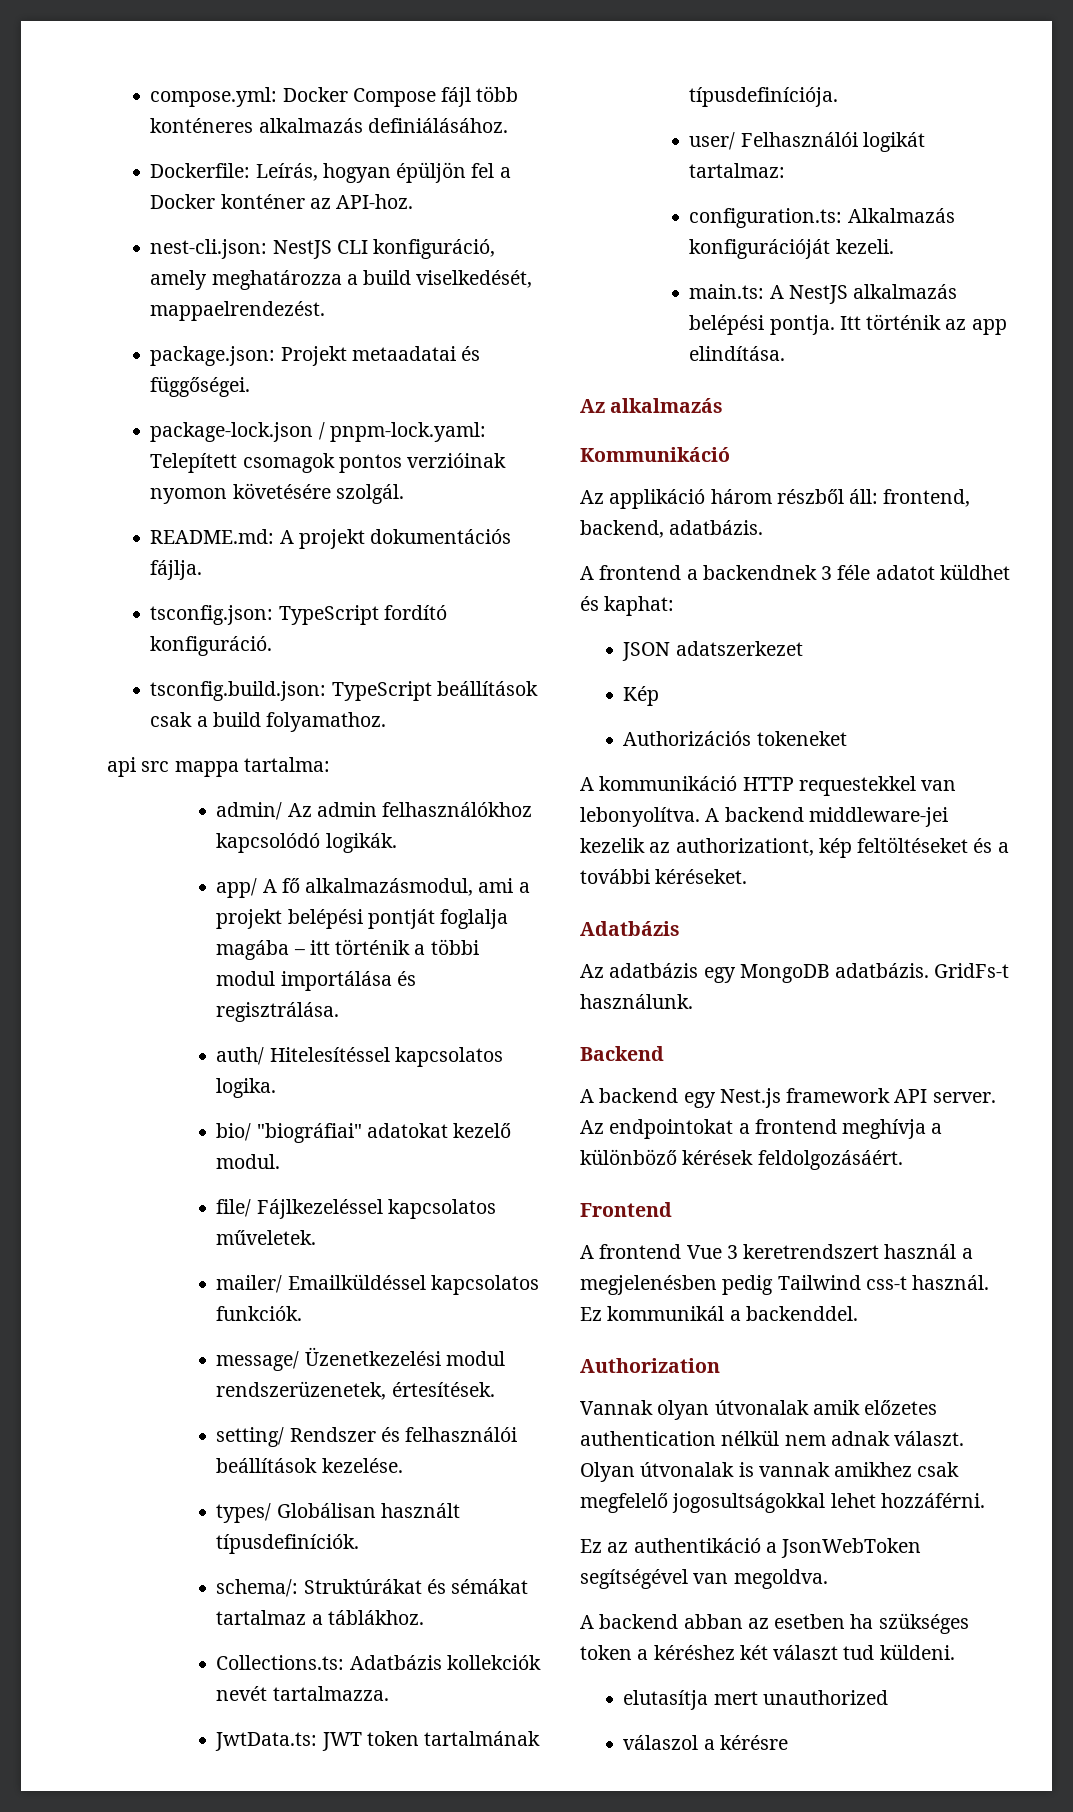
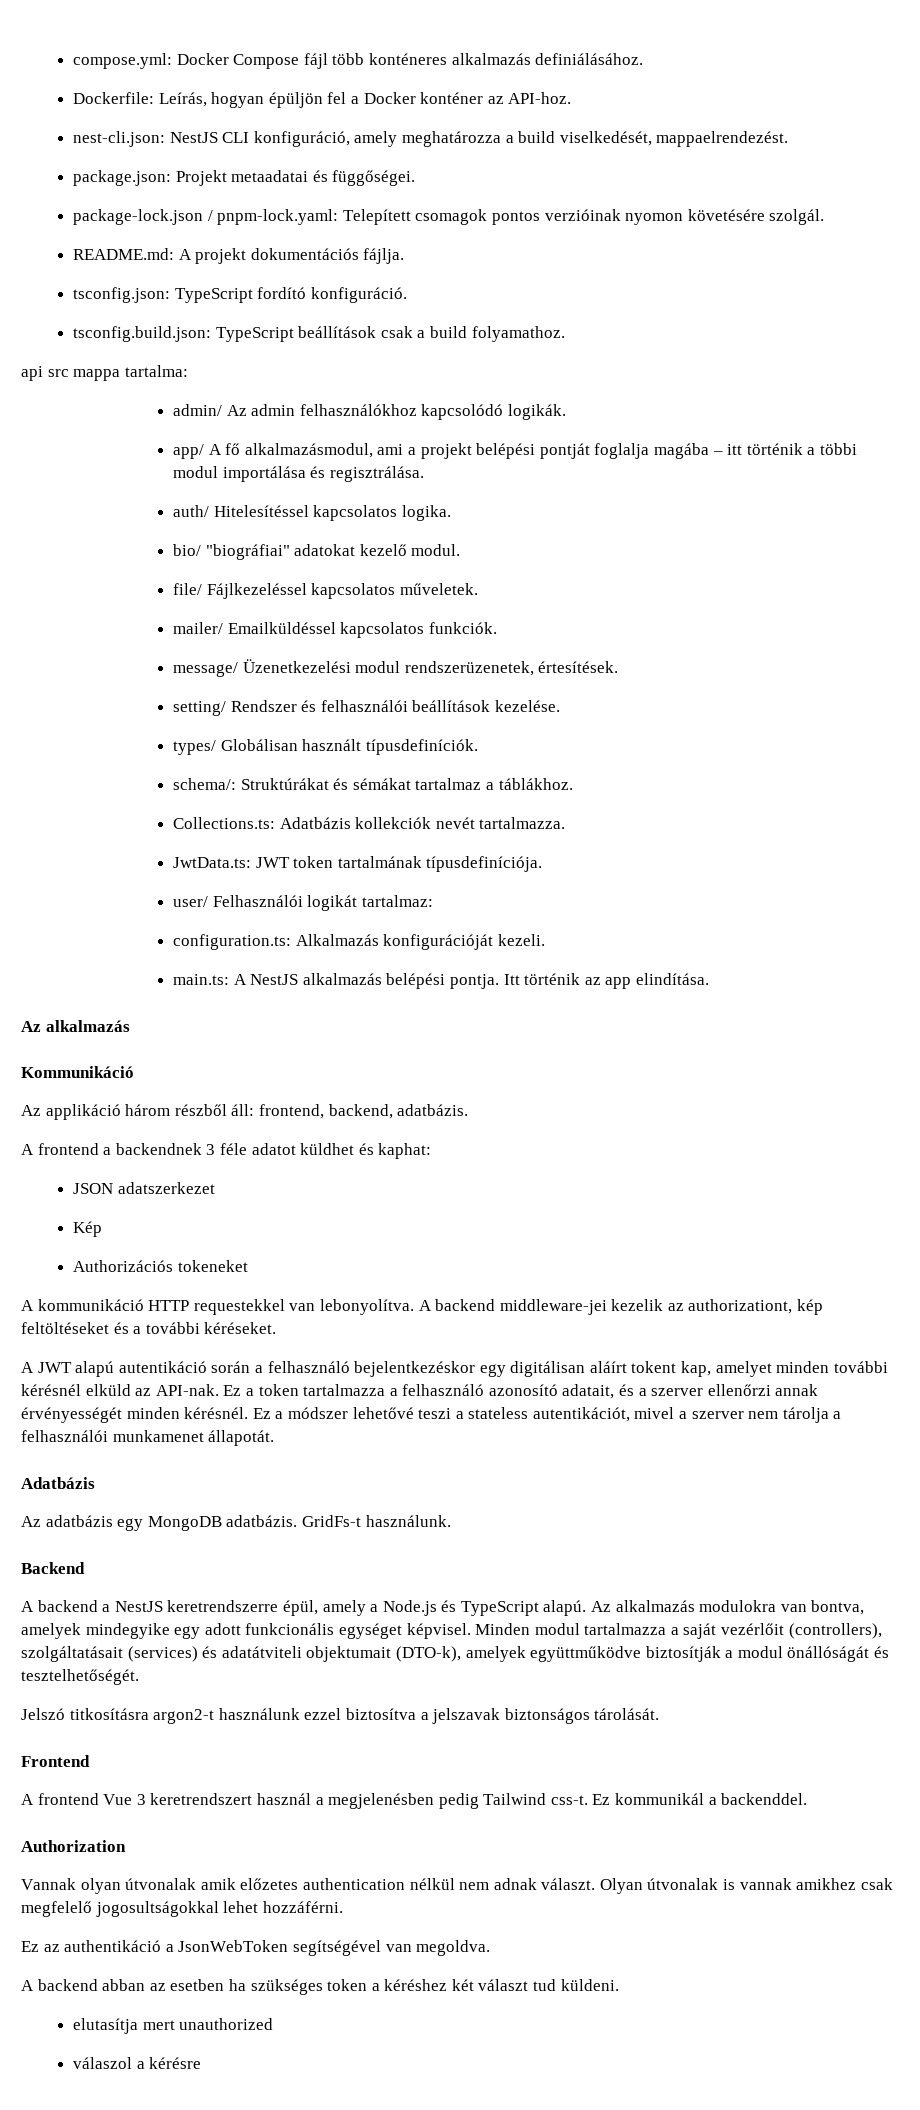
(748, 876) none -> [21,1361,888,1377] [21,1384,819,1399] [21,1407,842,1423] [21,1430,275,1446] // A JWT alapú autentikáció során a felhasználó bejelentkezéskor egy digitálisan aláírt tokent kap, amelyet minden további kérésnél elküld az API-nak. Ez a token tartalmazza a felhasználó azonosító adatait, és a szerver ellenőrzi annak érvényességét minden kérésnél. Ez a módszer lehetővé teszi a stateless autentikációt, mivel a szerver nem tárolja a felhasználói munkamenet állapotát.
[683,1088,996,1108] [580,1119,943,1139] [580,1149,903,1170] egy Nest.js framework API server. Az endpointokat a frontend meghívja a különböző kérések feldolgozásáért. -> [102,1600,865,1616] [21,1623,882,1639] [21,1646,890,1662] [21,1669,139,1685] [21,1708,660,1724] a NestJS keretrendszerre épül, amely a Node.js és TypeScript alapú. Az alkalmazás modulokra van bontva, amelyek mindegyike egy adott funkcionális egységet képvisel. Minden modul tartalmazza a saját vezérlőit (controllers), szolgáltatásait (services) és adatátviteli objektumait (DTO-k), amelyek együttműködve biztosítják a modul önállóságát és tesztelhetőségét. // Jelszó titkosításra argon2-t használunk ezzel biztosítva a jelszavak biztonságos tárolását.
[865,1275,990,1290] css-t használ. -> [550,1795,588,1805] css-t.

